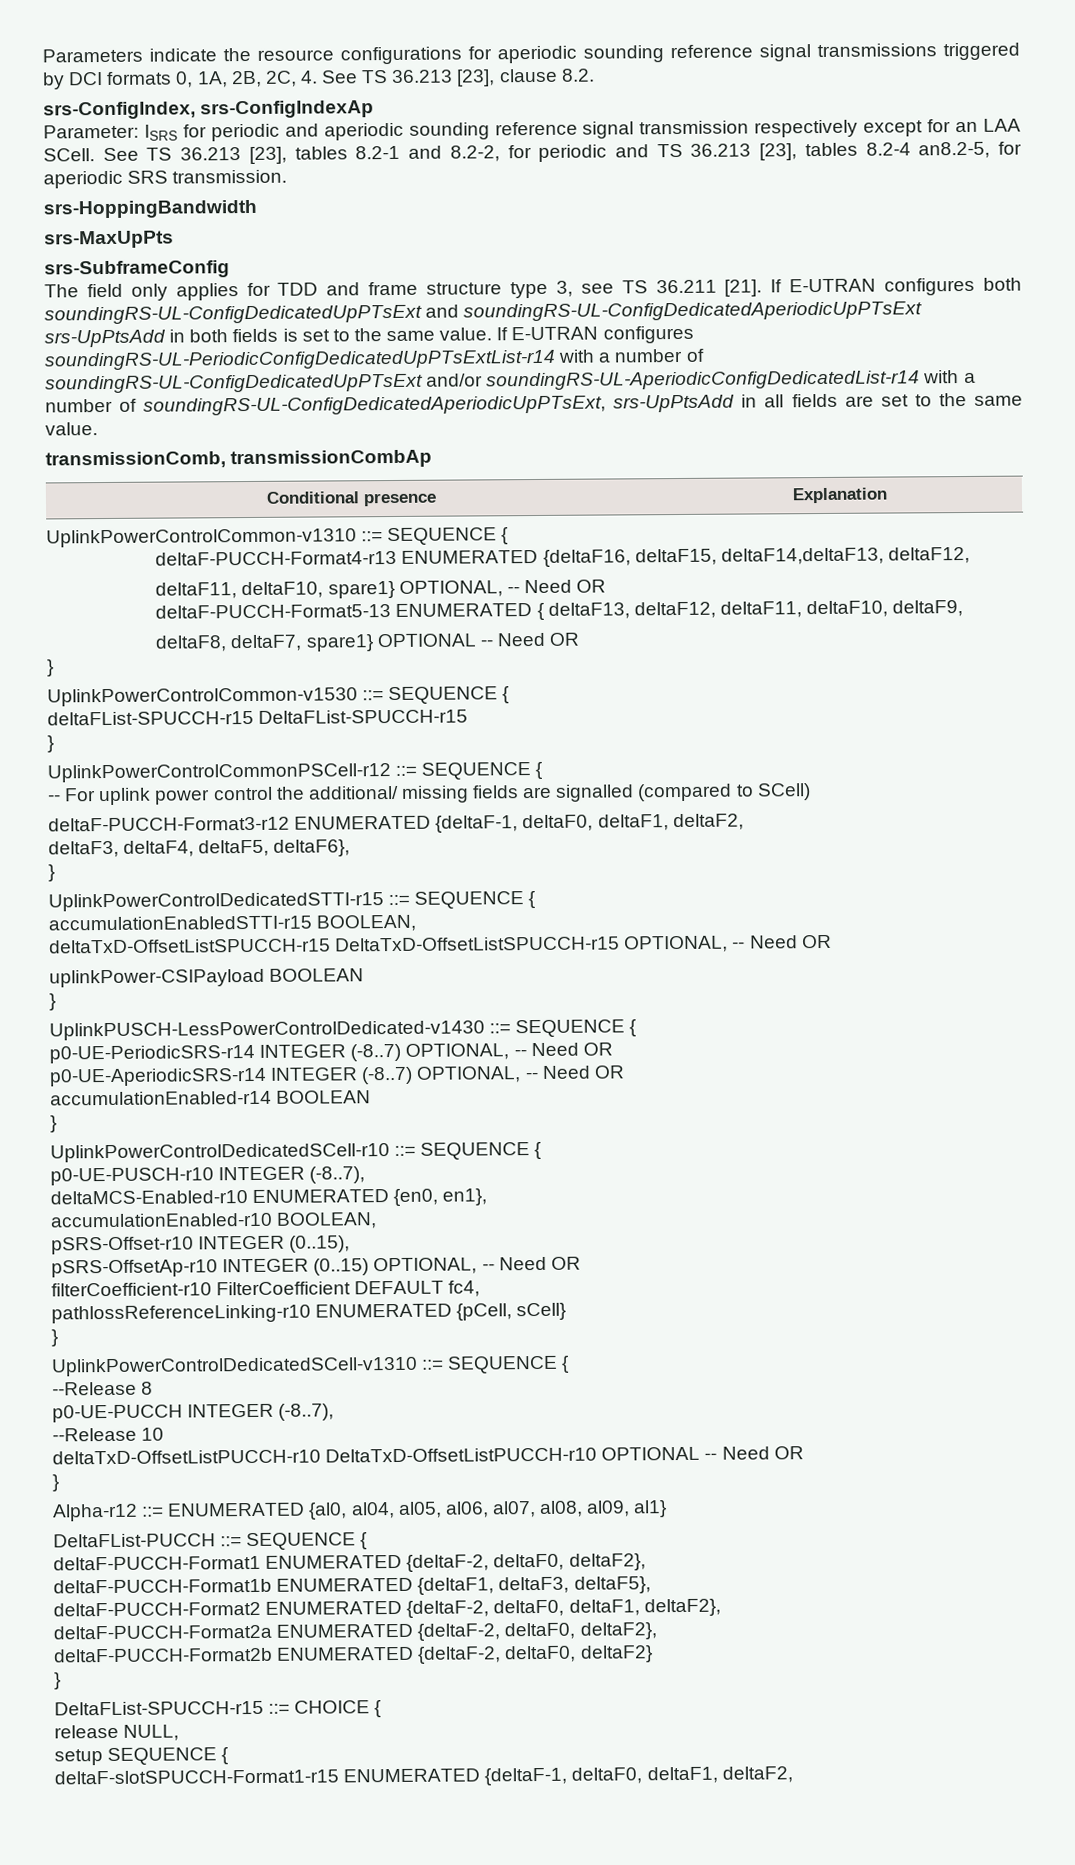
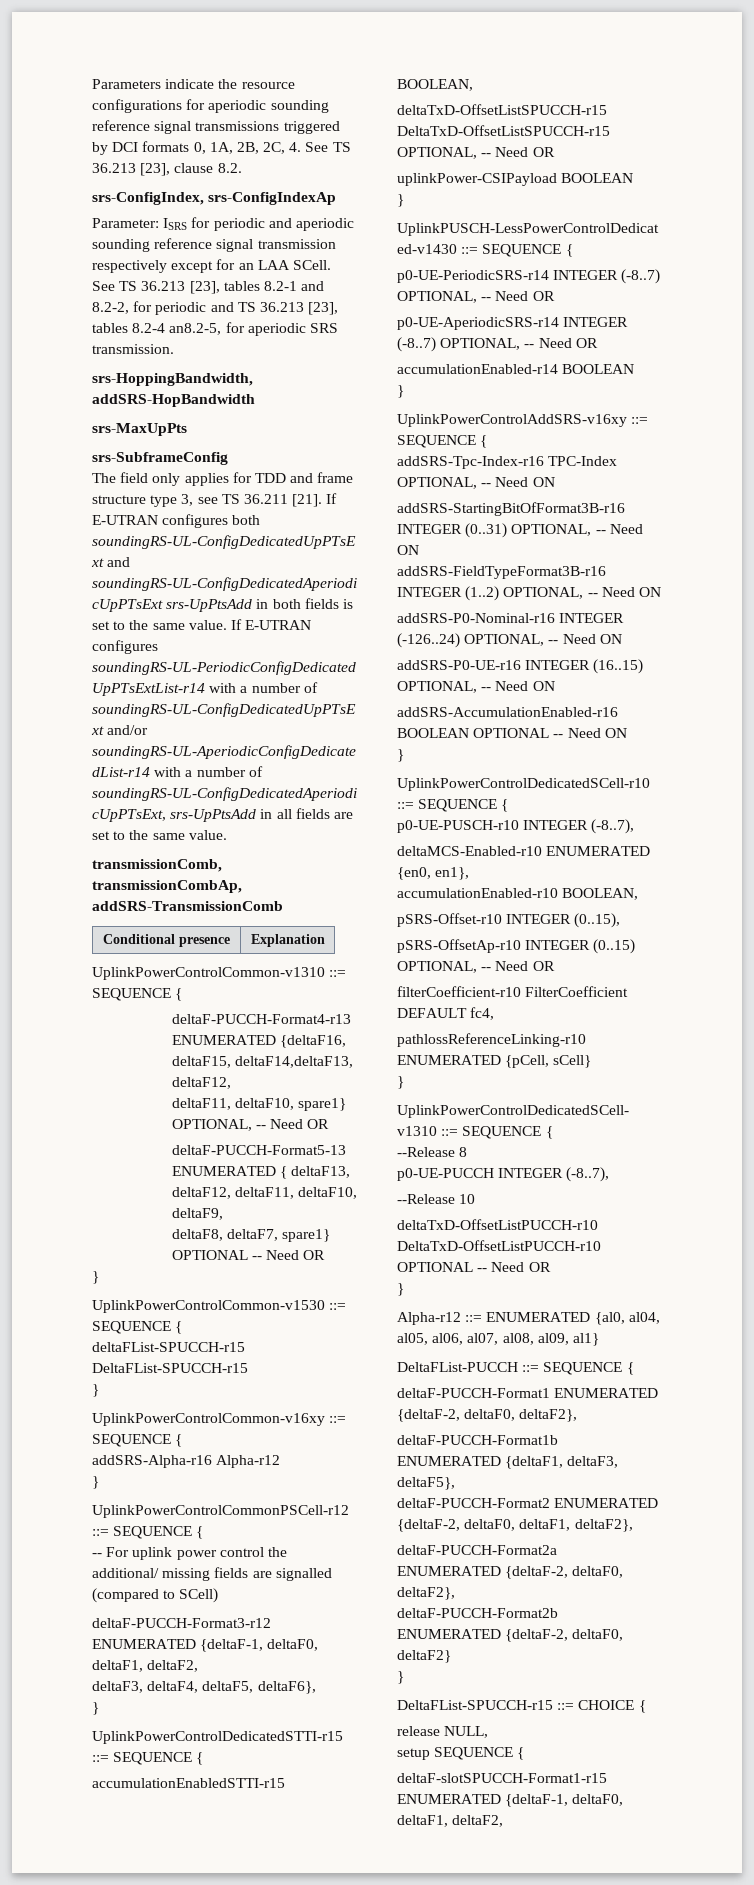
[43,199,257,219] srs-HoppingBandwidth -> [92,373,253,386] [92,394,255,407] srs-HoppingBandwidth, addSRS-HopBandwidth
[230,449,433,469] transmissionCombAp -> [92,880,242,893] [92,901,283,911] transmissionCombAp, addSRS-TransmissionComb
(54, 744) none -> [92,1413,347,1426] [92,1434,183,1447] [92,1455,281,1468] [92,1476,99,1489] // UplinkPowerControlCommon-v16xy ::= SEQUENCE { // addSRS-Alpha-r16 Alpha-r12 // }
(57, 1124) none -> [397,414,649,427] [397,435,488,448] [397,456,618,469] [397,477,555,489] [397,502,625,516] [397,523,643,538] [397,545,419,555] [397,566,606,579] [397,586,661,601] [397,613,625,623] [397,633,622,648] [397,659,644,674] [397,681,555,693] [397,707,618,717] [397,728,627,738] [397,749,404,762] // UplinkPowerControlAddSRS-v16xy ::= SEQUENCE { // addSRS-Tpc-Index-r16 TPC-Index OPTIONAL, -- Need ON // addSRS-StartingBitOfFormat3B-r16 INTEGER (0..31) OPTIONAL, -- Need ON // addSRS-FieldTypeFormat3B-r16 INTEGER (1..2) OPTIONAL, -- Need ON // addSRS-P0-Nominal-r16 INTEGER (-126..24) OPTIONAL, -- Need ON // addSRS-P0-UE-r16 INTEGER (16..15) OPTIONAL, -- Need ON // addSRS-AccumulationEnabled-r16 BOOLEAN OPTIONAL -- Need ON // }

